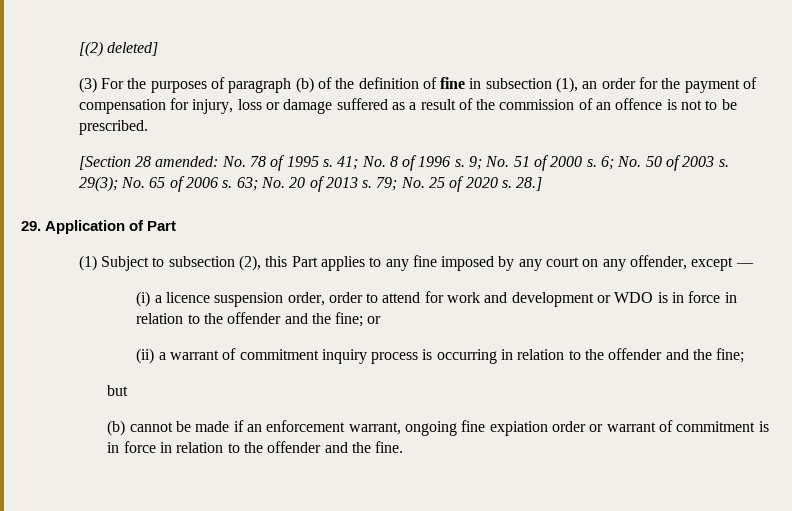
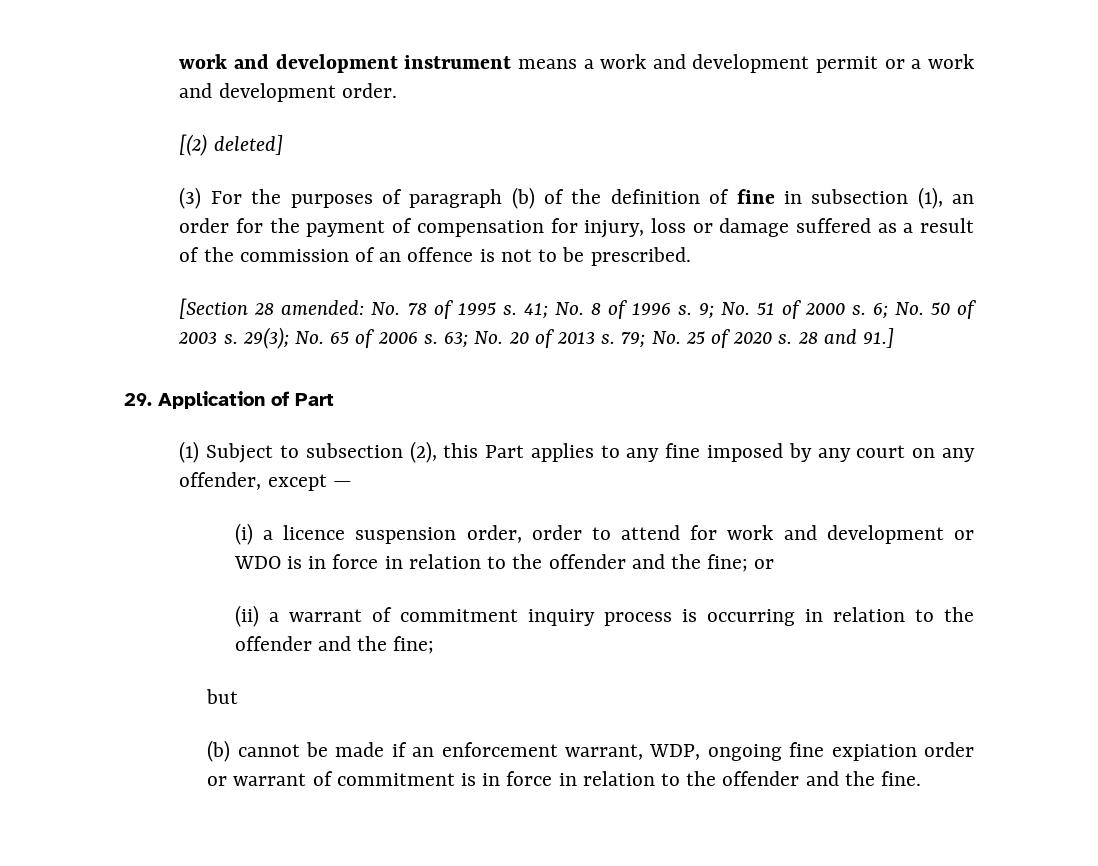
(78, 49) none -> [179,54,974,73] [179,83,397,102] work and development instrument means a work and development permit or a work and development order. //
[516,177,543,191] 28.] -> [797,328,895,348] 28 and 91.]
(401, 428) none -> [649,744,701,760] WDP,

